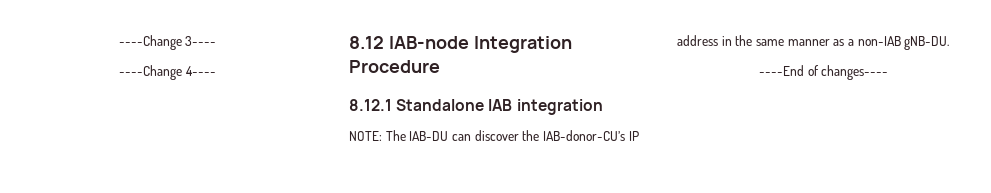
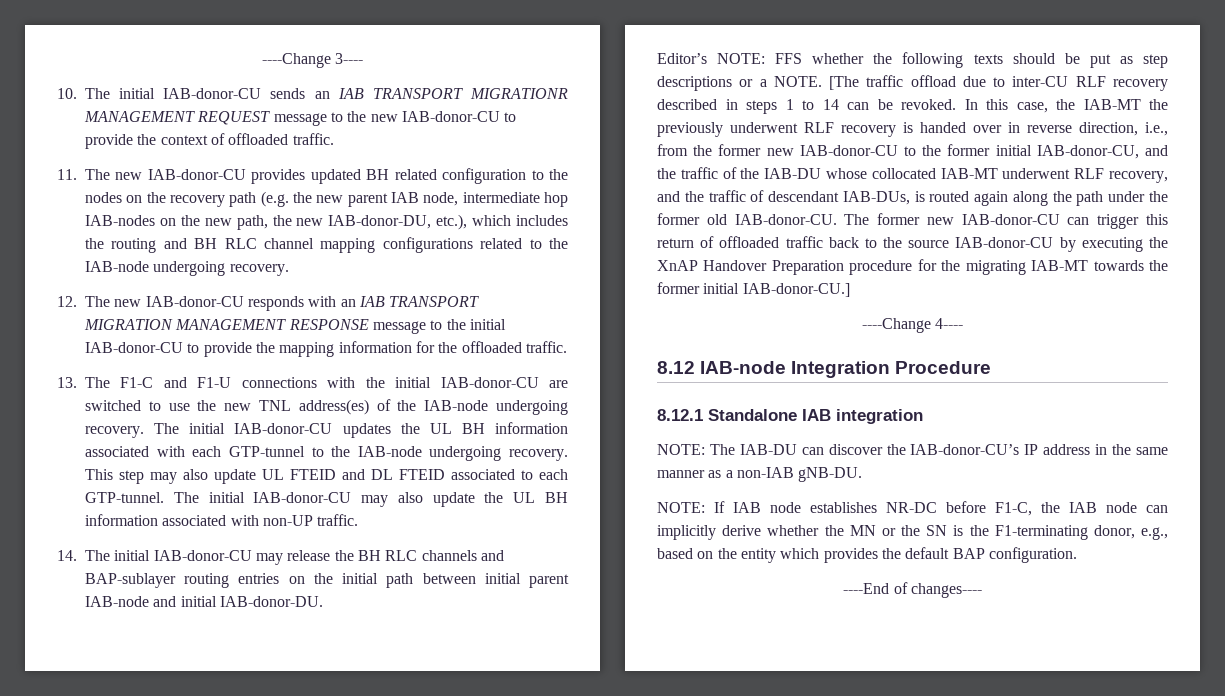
(217, 41) none -> [57,88,568,99] [84,111,517,126] [85,133,334,149] [57,168,569,184] [85,191,568,207] [85,214,568,230] [85,237,568,253] [85,261,289,276] [57,296,480,311] [84,319,506,334] [85,341,567,357] [57,377,569,388] [85,399,569,415] [85,422,568,438] [85,446,568,461] [85,469,568,484] [85,492,568,507] [85,514,359,526] [57,550,504,565] [85,573,569,588] [85,596,323,607] [657,52,1169,68] [657,75,1168,91] [657,99,1168,114] [657,122,1168,137] [657,144,1168,159] [657,167,1168,183] [657,190,1168,206] [657,213,1168,229] [657,236,1168,252] [657,259,1168,275] [657,282,850,297] // 10. The initial IAB-donor-CU sends an IAB TRANSPORT MIGRATIONR MANAGEMENT REQUEST message to the new IAB-donor-CU to provide the context of offloaded traffic. // 11. The new IAB-donor-CU provides updated BH related configuration to the nodes on the recovery path (e.g. the new parent IAB node, intermediate hop IAB-nodes on the new path, the new IAB-donor-DU, etc.), which includes the routing and BH RLC channel mapping configurations related to the IAB-node undergoing recovery. // 12. The new IAB-donor-CU responds with an IAB TRANSPORT MIGRATION MANAGEMENT RESPONSE message to the initial IAB-donor-CU to provide the mapping information for the offloaded traffic. // 13. The F1-C and F1-U connections with the initial IAB-donor-CU are switched to use the new TNL address(es) of the IAB-node undergoing recovery. The initial IAB-donor-CU updates the UL BH information associated with each GTP-tunnel to the IAB-node undergoing recovery. This step may also update UL FTEID and DL FTEID associated to each GTP-tunnel. The initial IAB-donor-CU may also update the UL BH information associated with non-UP traffic. // 14. The initial IAB-donor-CU may release the BH RLC channels and BAP-sublayer routing entries on the initial path between initial parent IAB-node and initial IAB-donor-DU. // Editor’s NOTE: FFS whether the following texts should be put as step descriptions or a NOTE. [The traffic offload due to inter-CU RLF recovery described in steps 1 to 14 can be revoked. In this case, the IAB-MT the previously underwent RLF recovery is handed over in reverse direction, i.e., from the former new IAB-donor-CU to the former initial IAB-donor-CU, and the traffic of the IAB-DU whose collocated IAB-MT underwent RLF recovery, and the traffic of descendant IAB-DUs, is routed again along the path under the former old IAB-donor-CU. The former new IAB-donor-CU can trigger this return of offloaded traffic back to the source IAB-donor-CU by executing the XnAP Handover Preparation procedure for the migrating IAB-MT towards the former initial IAB-donor-CU.]
(950, 43) none -> [657,501,1168,516] [657,525,1168,540] [657,547,1077,563] // NOTE: If IAB node establishes NR-DC before F1-C, the IAB node can implicitly derive whether the MN or the SN is the F1-terminating donor, e.g., based on the entity which provides the default BAP configuration.

